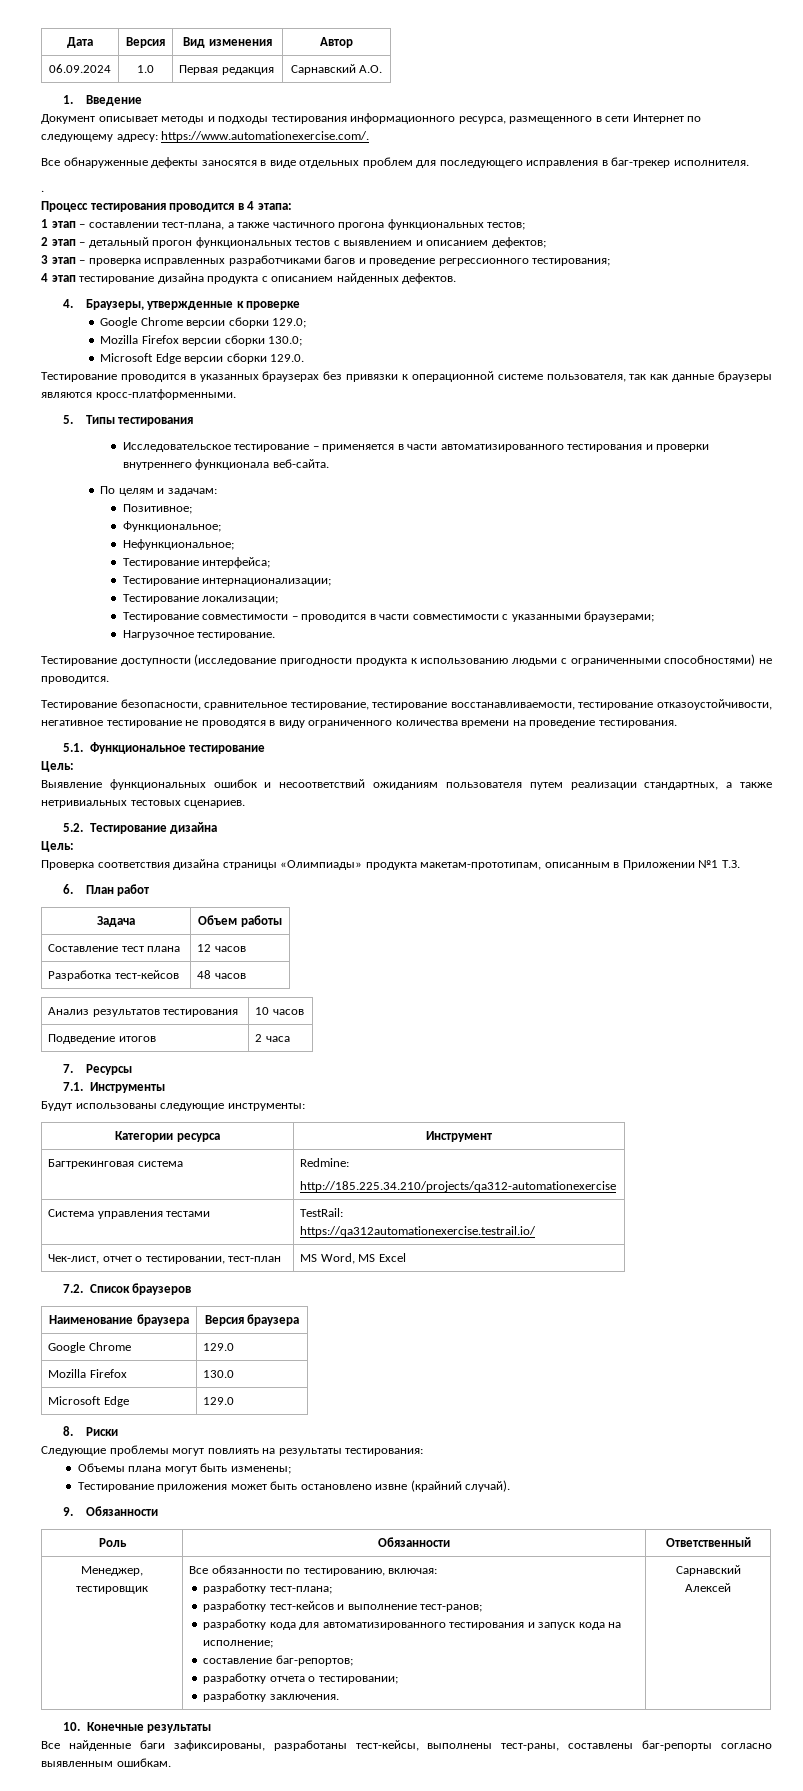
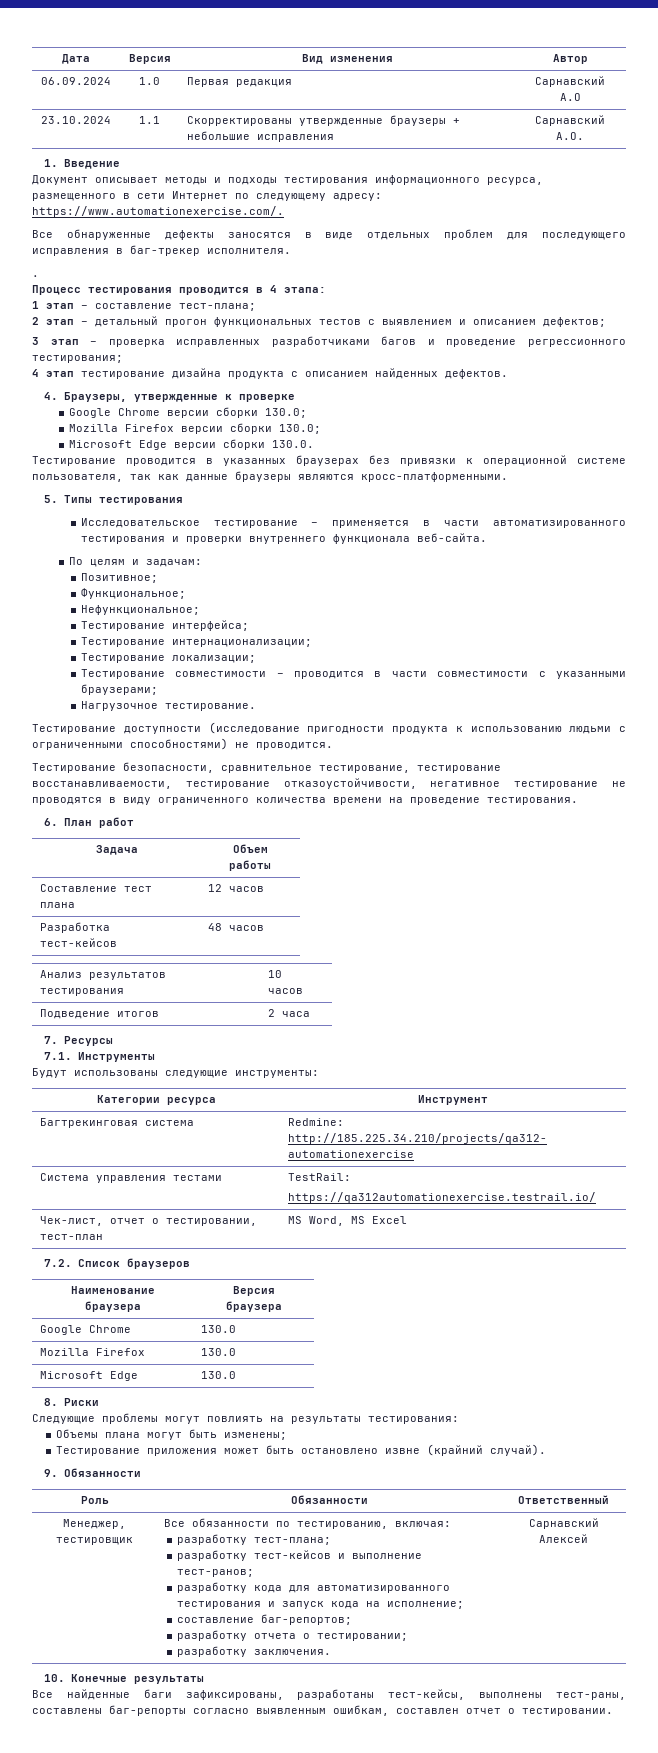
(274, 71) none -> [535,76,605,87] [559,93,581,101] [41,116,111,124] [139,116,160,124] [187,115,461,126] [187,131,335,142] | Сарнавский А.О // 23.10.2024 | 1.1 | Скорректированы утвержденные браузеры + небольшие исправления
[88,219,526,230] составлении тест-плана, а также частичного прогона функциональных тестов; -> [95,303,256,311] составление тест-плана;
[272,318,307,328] 129.0; -> [264,408,307,418] 130.0;
[270,354,305,362] 129.0. -> [271,440,314,448] 130.0.
[63,742,266,754] [41,761,74,772] [41,779,773,790] [41,800,246,808] [63,822,218,834] [41,841,74,852] [41,859,740,870] // 5.1. Функциональное тестирование // Цель: // Выявление функциональных ошибок и несоответствий ожиданиям пользователя путем реализации стандартных, а также нетривиальных тестовых сценариев. // 5.2. Тестирование дизайна // Цель: // Проверка соответствия дизайна страницы «Олимпиады» продукта макетам-прототипам, описанным в Приложении №1 Т.З. -> (578, 801) none
[203,1343,235,1351] 129.0 -> [201,1325,237,1333] 130.0
[203,1397,235,1405] 129.0 -> [201,1371,237,1379] 130.0
[116,1758,171,1767] ошибкам. -> [333,1705,613,1716] ошибкам, составлен отчет о тестировании.

